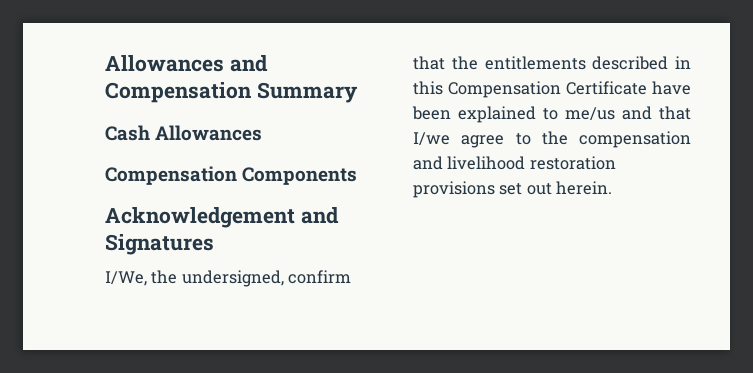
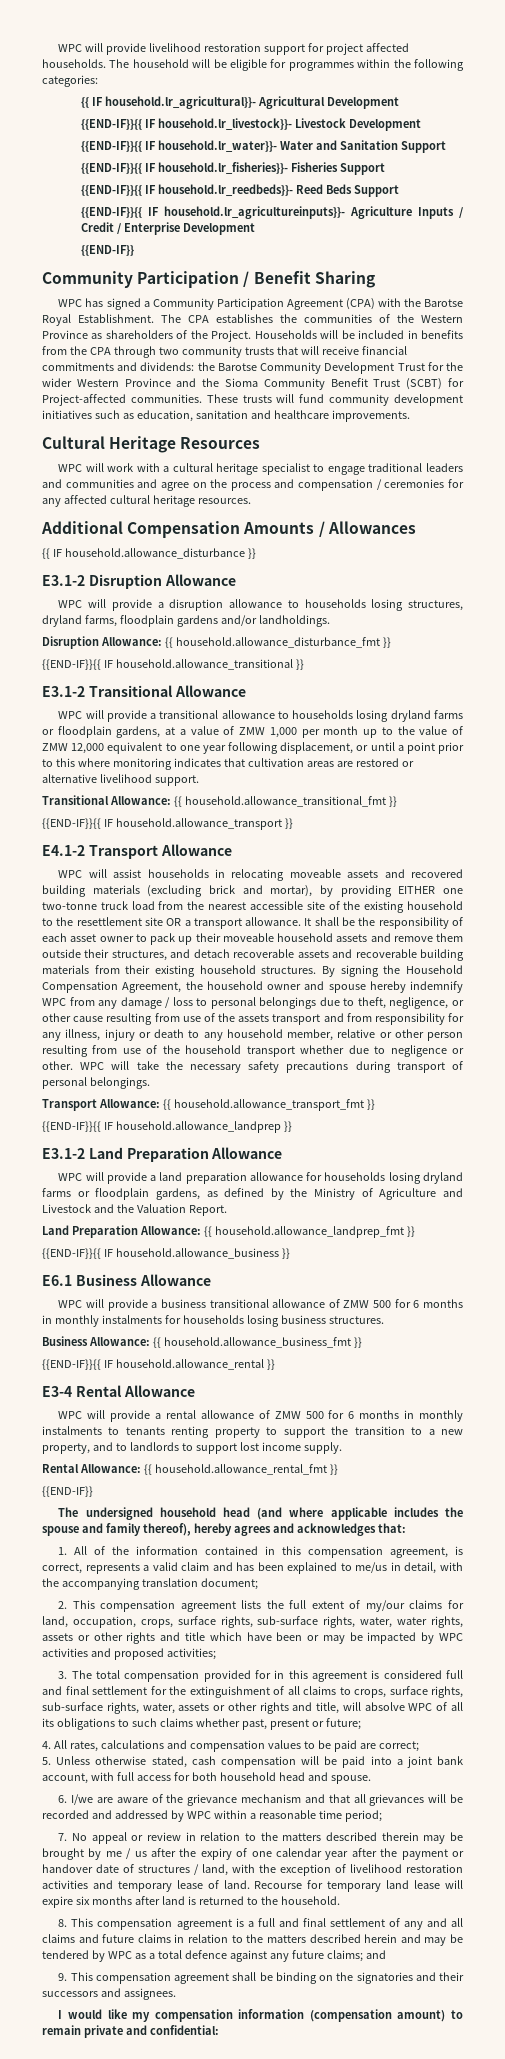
[105,55,268,72] [105,82,358,103] [105,125,263,141] [105,166,358,185] [105,207,339,228] [105,234,214,255] [105,270,352,287] [413,56,691,70] [413,81,691,98] [412,106,691,123] [413,131,691,148] [413,156,616,170] [413,181,613,198] Allowances and Compensation Summary // Cash Allowances // Compensation Components // Acknowledgement and Signatures // I/We, the undersigned, confirm that the entitlements described in this Compensation Certificate have been explained to me/us and that I/we agree to the compensation and livelihood restoration provisions set out herein. -> [58,43,410,55] [42,59,464,71] [42,75,98,87] [81,96,400,109] [81,118,422,131] [81,140,446,153] [81,162,386,175] [81,184,399,197] [81,206,463,219] [81,222,256,235] [81,245,135,256] [42,271,375,288] [58,298,463,310] [42,314,463,326] [42,330,463,342] [42,346,407,358] [42,362,463,374] [42,378,465,390] [42,394,464,406] [42,410,410,422] [42,436,261,453] [58,463,463,475] [42,479,464,491] [42,495,251,507] [41,521,416,538] [42,548,256,559] [42,574,236,589] [58,599,463,611] [42,615,330,627] [42,636,391,649] [42,659,304,670] [42,685,246,697] [58,710,464,722] [42,726,463,738] [42,742,465,754] [42,758,414,770] [42,774,199,786] [42,795,397,807] [42,818,293,830] [42,844,232,859] [58,869,463,881] [42,885,463,897] [42,901,463,913] [42,917,464,929] [42,933,463,945] [42,949,465,961] [42,965,463,977] [42,981,463,993] [42,997,465,1009] [42,1013,464,1025] [42,1029,463,1041] [42,1045,464,1057] [42,1061,463,1073] [42,1077,150,1089] [42,1099,375,1111] [42,1121,292,1133] [42,1147,283,1162] [58,1172,464,1184] [42,1188,463,1200] [42,1204,227,1216] [42,1225,415,1238] [42,1248,290,1259] [42,1274,211,1286] [58,1299,463,1311] [42,1315,384,1327] [42,1336,362,1348] [42,1359,275,1370] [42,1385,195,1397] [58,1410,463,1422] [42,1426,463,1438] [42,1442,342,1454] [42,1464,338,1475] [42,1486,93,1497] [58,1507,464,1520] [42,1523,406,1536] [58,1546,463,1558] [42,1562,464,1574] [42,1578,258,1590] [58,1600,464,1612] [42,1616,464,1628] [42,1632,463,1644] [42,1648,216,1660] [58,1670,464,1682] [42,1686,463,1698] [42,1702,464,1714] [42,1718,361,1730] [42,1740,419,1752] [42,1756,464,1768] [42,1772,371,1784] [58,1794,463,1806] [42,1810,382,1822] [58,1832,463,1844] [42,1848,464,1860] [42,1864,463,1876] [42,1880,464,1892] [42,1896,340,1908] [58,1918,463,1930] [42,1934,464,1946] [42,1950,386,1962] [58,1972,464,1984] [42,1988,176,2000] [58,2009,464,2022] [42,2025,219,2038] WPC will provide livelihood restoration support for project affected households. The household will be eligible for programmes within the following categories: // {{ IF household.lr_agricultural}}- Agricultural Development // {{END-IF}}{{ IF household.lr_livestock}}- Livestock Development // {{END-IF}}{{ IF household.lr_water}}- Water and Sanitation Support // {{END-IF}}{{ IF household.lr_fisheries}}- Fisheries Support // {{END-IF}}{{ IF household.lr_reedbeds}}- Reed Beds Support // {{END-IF}}{{ IF household.lr_agricultureinputs}}- Agriculture Inputs / Credit / Enterprise Development // {{END-IF}} // Community Participation / Benefit Sharing // WPC has signed a Community Participation Agreement (CPA) with the Barotse Royal Establishment. The CPA establishes the communities of the Western Province as shareholders of the Project. Households will be included in benefits from the CPA through two community trusts that will receive financial commitments and dividends: the Barotse Community Development Trust for the wider Western Province and the Sioma Community Benefit Trust (SCBT) for Project-affected communities. These trusts will fund community development initiatives such as education, sanitation and healthcare improvements. // Cultural Heritage Resources // WPC will work with a cultural heritage specialist to engage traditional leaders and communities and agree on the process and compensation / ceremonies for any affected cultural heritage resources. // Additional Compensation Amounts / Allowances // {{ IF household.allowance_disturbance }} // E3.1-2 Disruption Allowance // WPC will provide a disruption allowance to households losing structures, dryland farms, floodplain gardens and/or landholdings. // Disruption Allowance: {{ household.allowance_disturbance_fmt }} // {{END-IF}}{{ IF household.allowance_transitional }} // E3.1-2 Transitional Allowance // WPC will provide a transitional allowance to households losing dryland farms or floodplain gardens, at a value of ZMW 1,000 per month up to the value of ZMW 12,000 equivalent to one year following displacement, or until a point prior to this where monitoring indicates that cultivation areas are restored or alternative livelihood support. // Transitional Allowance: {{ household.allowance_transitional_fmt }} // {{END-IF}}{{ IF household.allowance_transport }} // E4.1-2 Transport Allowance // WPC will assist households in relocating moveable assets and recovered building materials (excluding brick and mortar), by providing EITHER one two-tonne truck load from the nearest accessible site of the existing household to the resettlement site OR a transport allowance. It shall be the responsibility of each asset owner to pack up their moveable household assets and remove them outside their structures, and detach recoverable assets and recoverable building materials from their existing household structures. By signing the Household Compensation Agreement, the household owner and spouse hereby indemnify WPC from any damage / loss to personal belongings due to theft, negligence, or other cause resulting from use of the assets transport and from responsibility for any illness, injury or death to any household member, relative or other person resulting from use of the household transport whether due to negligence or other. WPC will take the necessary safety precautions during transport of personal belongings. // Transport Allowance: {{ household.allowance_transport_fmt }} // {{END-IF}}{{ IF household.allowance_landprep }} // E3.1-2 Land Preparation Allowance // WPC will provide a land preparation allowance for households losing dryland farms or floodplain gardens, as defined by the Ministry of Agriculture and Livestock and the Valuation Report. // Land Preparation Allowance: {{ household.allowance_landprep_fmt }} // {{END-IF}}{{ IF household.allowance_business }} // E6.1 Business Allowance // WPC will provide a business transitional allowance of ZMW 500 for 6 months in monthly instalments for households losing business structures. // Business Allowance: {{ household.allowance_business_fmt }} // {{END-IF}}{{ IF household.allowance_rental }} // E3-4 Rental Allowance // WPC will provide a rental allowance of ZMW 500 for 6 months in monthly instalments to tenants renting property to support the transition to a new property, and to landlords to support lost income supply. // Rental Allowance: {{ household.allowance_rental_fmt }} // {{END-IF}} // The undersigned household head (and where applicable includes the spouse and family thereof), hereby agrees and acknowledges that: // 1. All of the information contained in this compensation agreement, is correct, represents a valid claim and has been explained to me/us in detail, with the accompanying translation document; // 2. This compensation agreement lists the full extent of my/our claims for land, occupation, crops, surface rights, sub-surface rights, water, water rights, assets or other rights and title which have been or may be impacted by WPC activities and proposed activities; // 3. The total compensation provided for in this agreement is considered full and final settlement for the extinguishment of all claims to crops, surface rights, sub-surface rights, water, assets or other rights and title, will absolve WPC of all its obligations to such claims whether past, present or future; // 4. All rates, calculations and compensation values to be paid are correct; // 5. Unless otherwise stated, cash compensation will be paid into a joint bank account, with full access for both household head and spouse. // 6. I/we are aware of the grievance mechanism and that all grievances will be recorded and addressed by WPC within a reasonable time period; // 7. No appeal or review in relation to the matters described therein may be brought by me / us after the expiry of one calendar year after the payment or handover date of structures / land, with the exception of livelihood restoration activities and temporary lease of land. Recourse for temporary land lease will expire six months after land is returned to the household. // 8. This compensation agreement is a full and final settlement of any and all claims and future claims in relation to the matters described herein and may be tendered by WPC as a total defence against any future claims; and // 9. This compensation agreement shall be binding on the signatories and their successors and assignees. // I would like my compensation information (compensation amount) to remain private and confidential:

